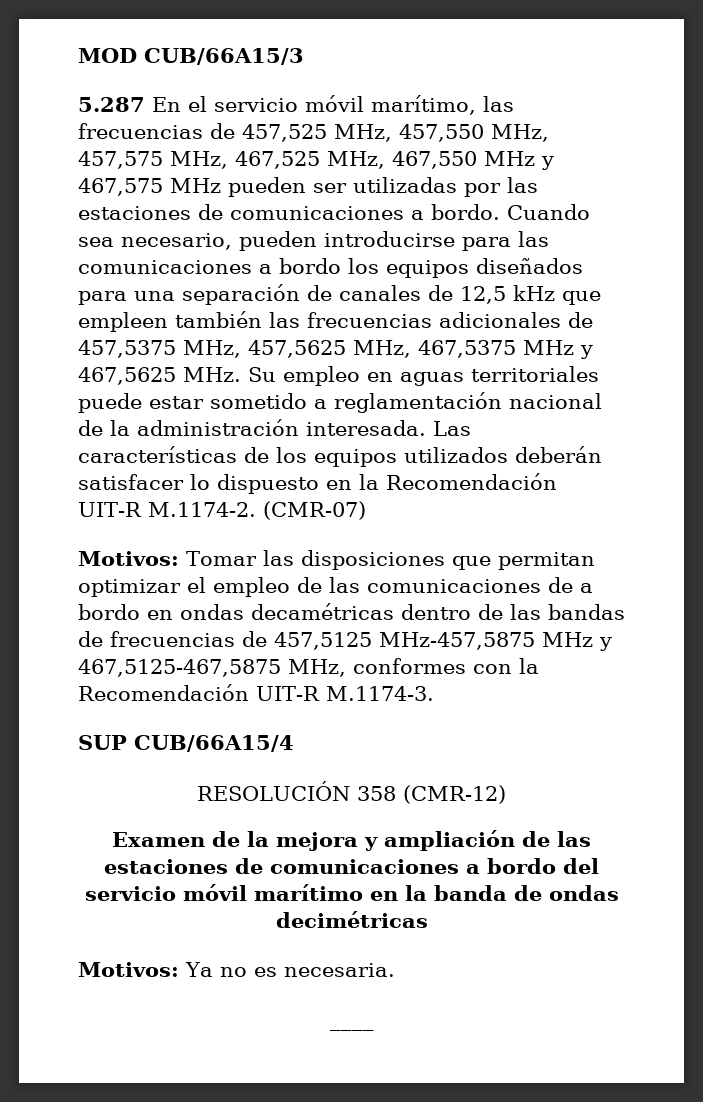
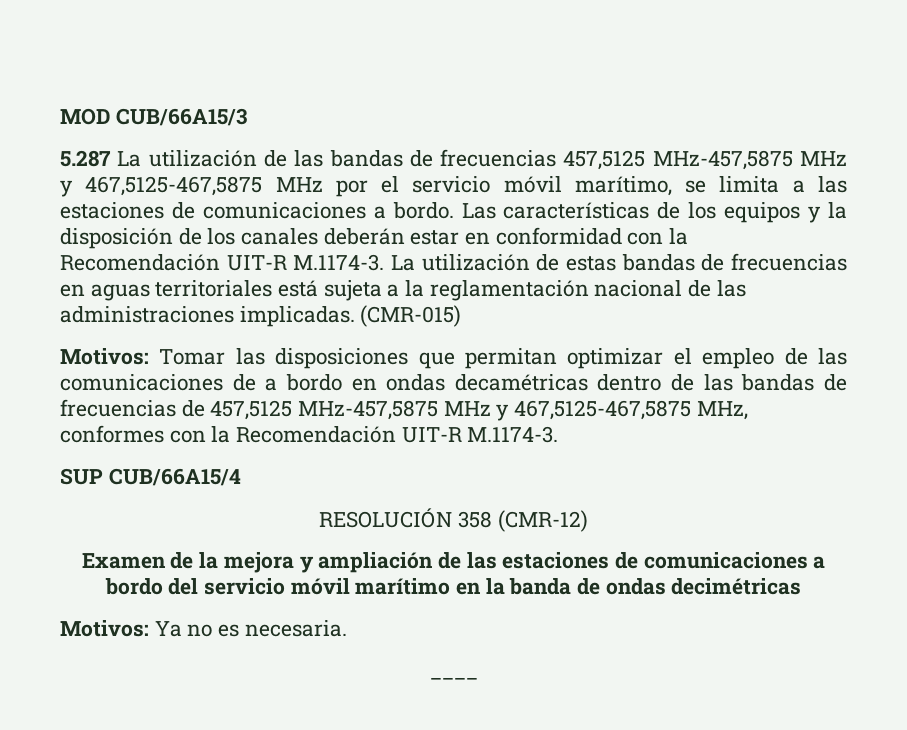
[152,95,514,115] [78,123,549,142] [78,151,554,170] [78,177,501,197] En el servicio móvil marítimo, las frecuencias de 457,525 MHz, 457,550 MHz, 457,575 MHz, 467,525 MHz, 467,550 MHz y 467,575 MHz pueden ser utilizadas por -> [117,149,847,170] [60,176,805,197] La utilización de las bandas de frecuencias 457,5125 MHz-457,5875 MHz y 467,5125-467,5875 MHz por el servicio móvil marítimo, se limita a
[507,204,590,220] [78,231,549,251] [78,258,583,278] [78,284,601,305] [78,311,593,332] [78,340,593,359] [78,366,599,386] [78,392,602,413] [78,419,426,436] Cuando sea necesario, pueden introducirse para las comunicaciones a bordo los equipos diseñados para una separación de canales de 12,5 kHz que empleen también las frecuencias adicionales de 457,5375 MHz, 457,5625 MHz, 467,5375 MHz y 467,5625 MHz. Su empleo en aguas territoriales puede estar sometido a reglamentación nacional de la administración interesada. -> (454, 210) none
[404,446,602,463] [78,473,557,494] [78,501,366,520] utilizados deberán satisfacer lo dispuesto en la Recomendación UIT-R M.1174-2. (CMR-07) -> [808,202,847,223] [60,227,689,249] [60,253,847,271] [60,280,746,301] [60,305,462,327] y la disposición de los canales deberán estar en conformidad con la Recomendación UIT-R M.1174-3. La utilización de estas bandas de frecuencias en aguas territoriales está sujeta a la reglamentación nacional de las administraciones implicadas. (CMR-015)

